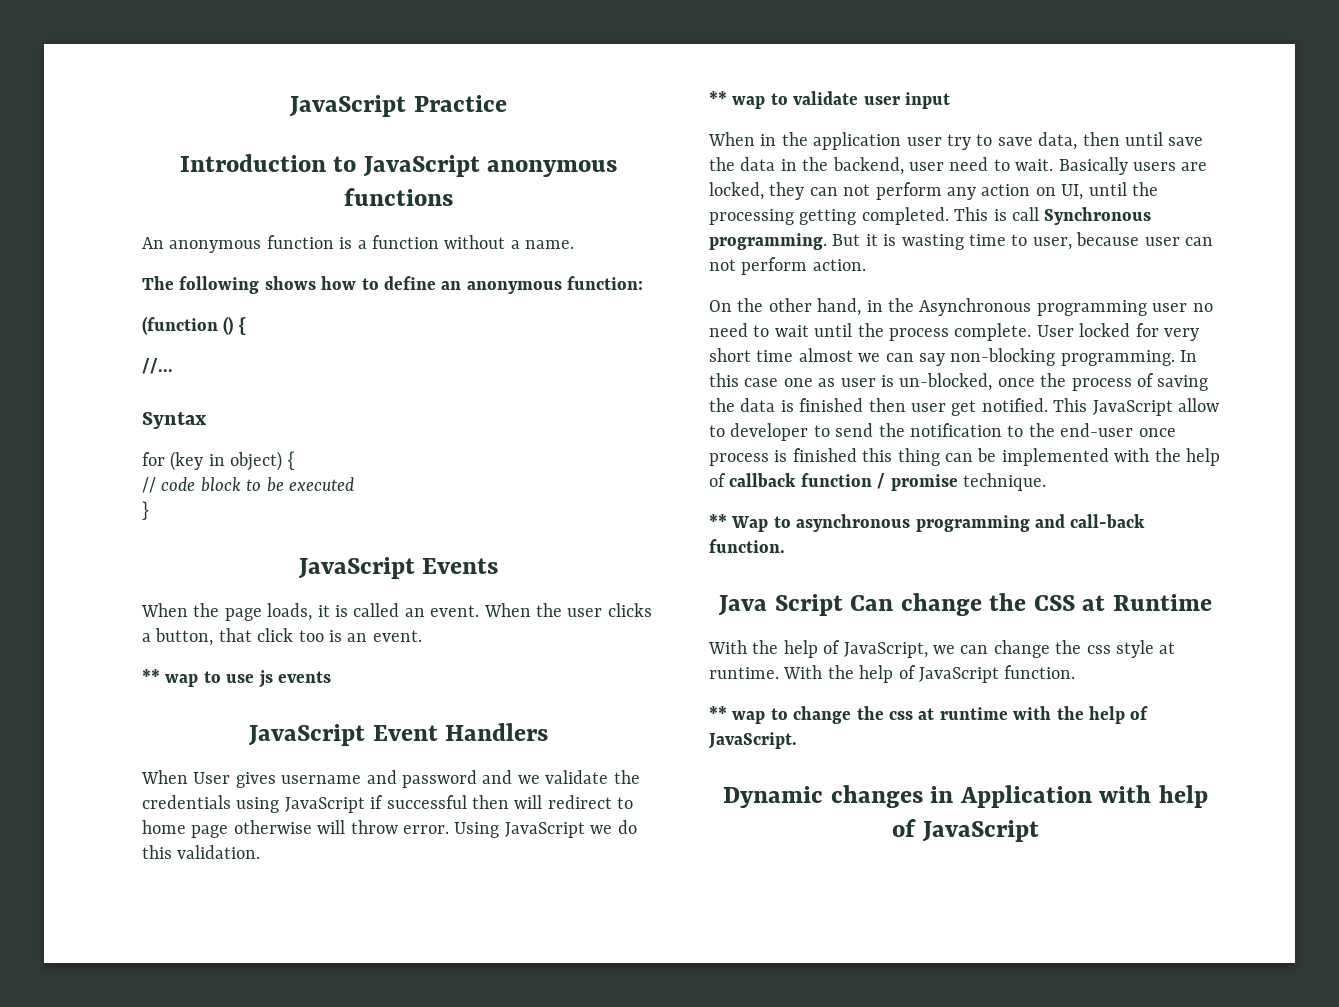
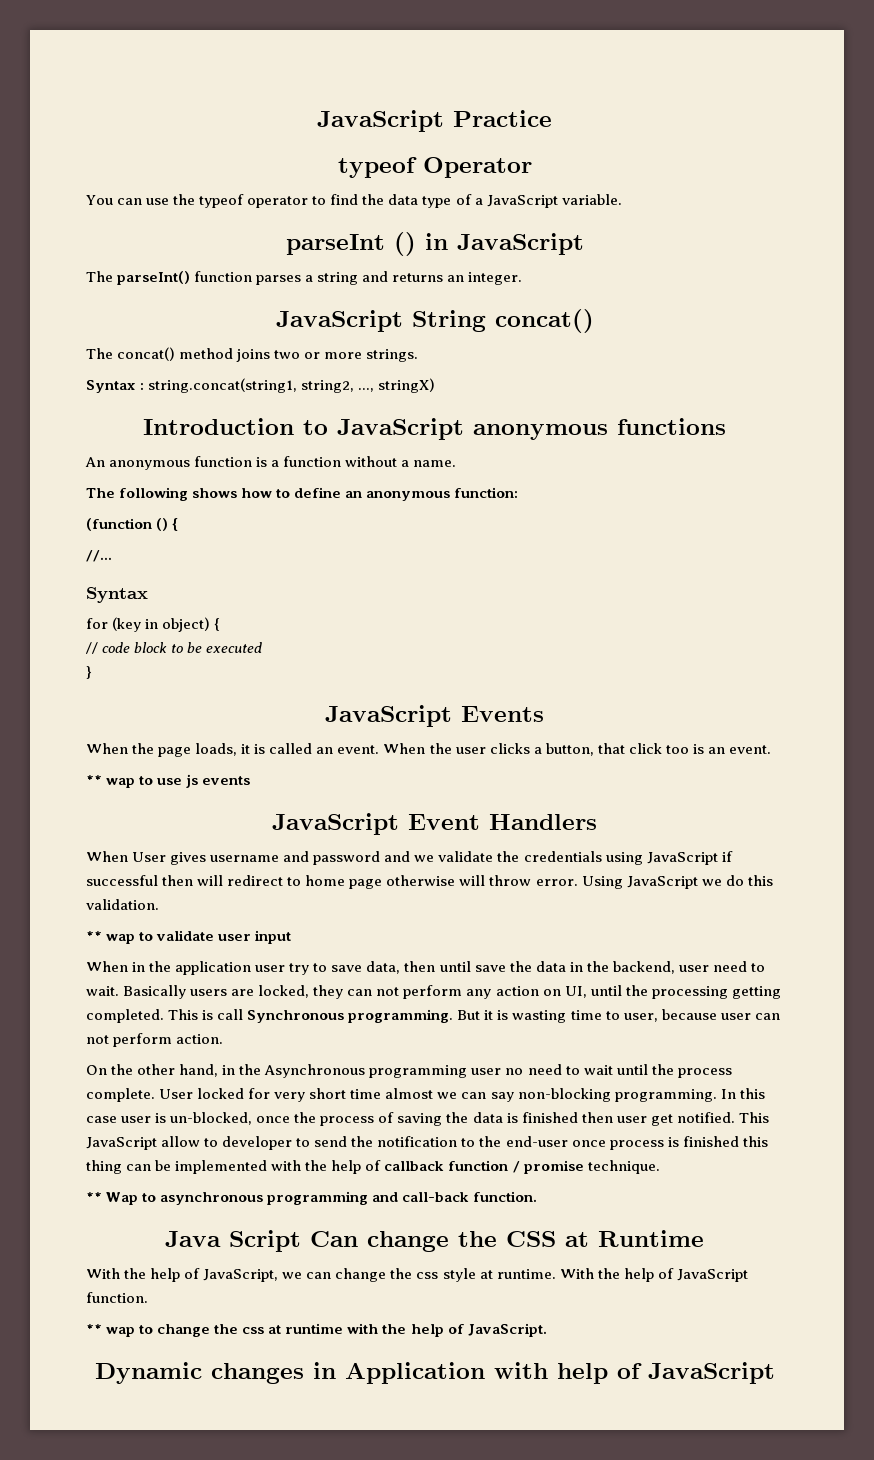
(507, 103) none -> [337,157,532,178] [86,194,622,208] [285,232,584,256] [86,271,523,285] [275,309,594,333] [86,347,419,362] [86,378,436,393] // typeof Operator // You can use the typeof operator to find the data type of a JavaScript variable. // parseInt () in JavaScript // The parseInt() function parses a string and returns an integer. // JavaScript String concat() // The concat() method joins two or more strings. // Syntax : string.concat(string1, string2, ..., stringX)
[783,378,836,387] one as -> (117, 1119) none

